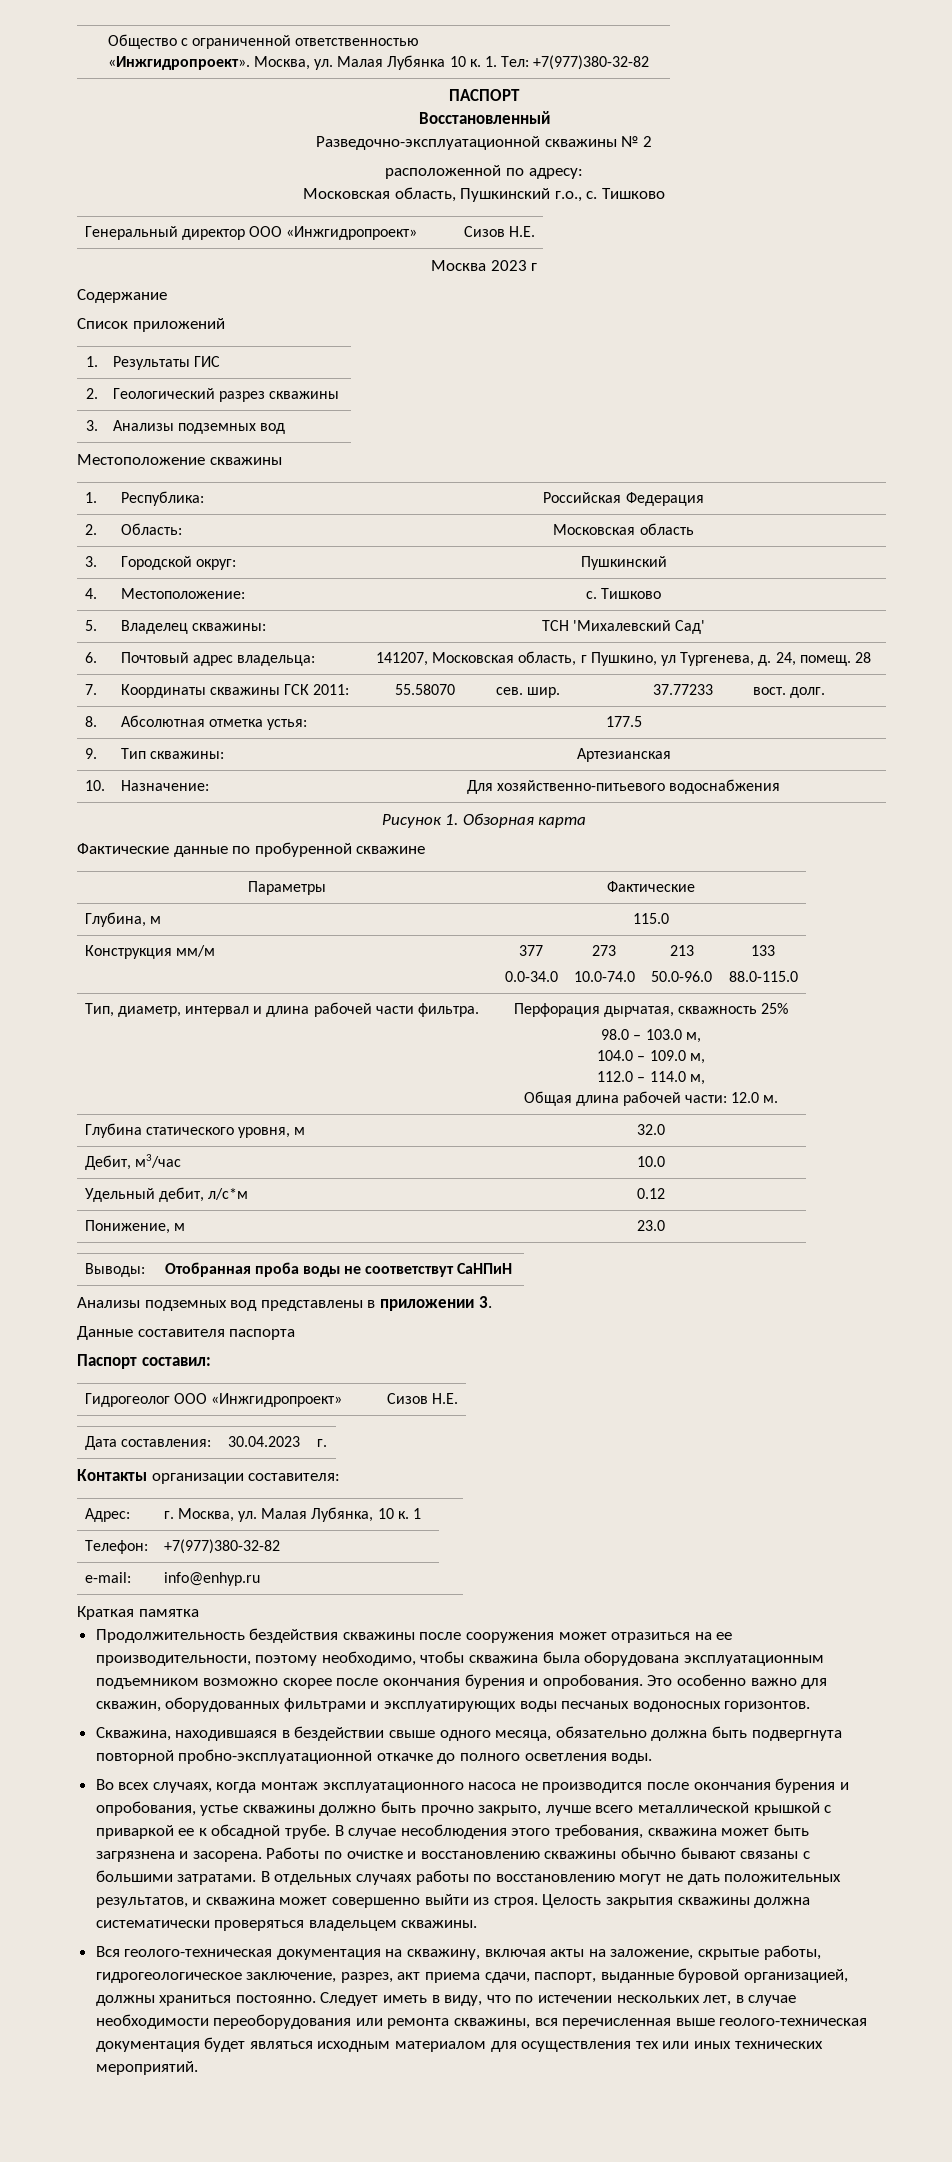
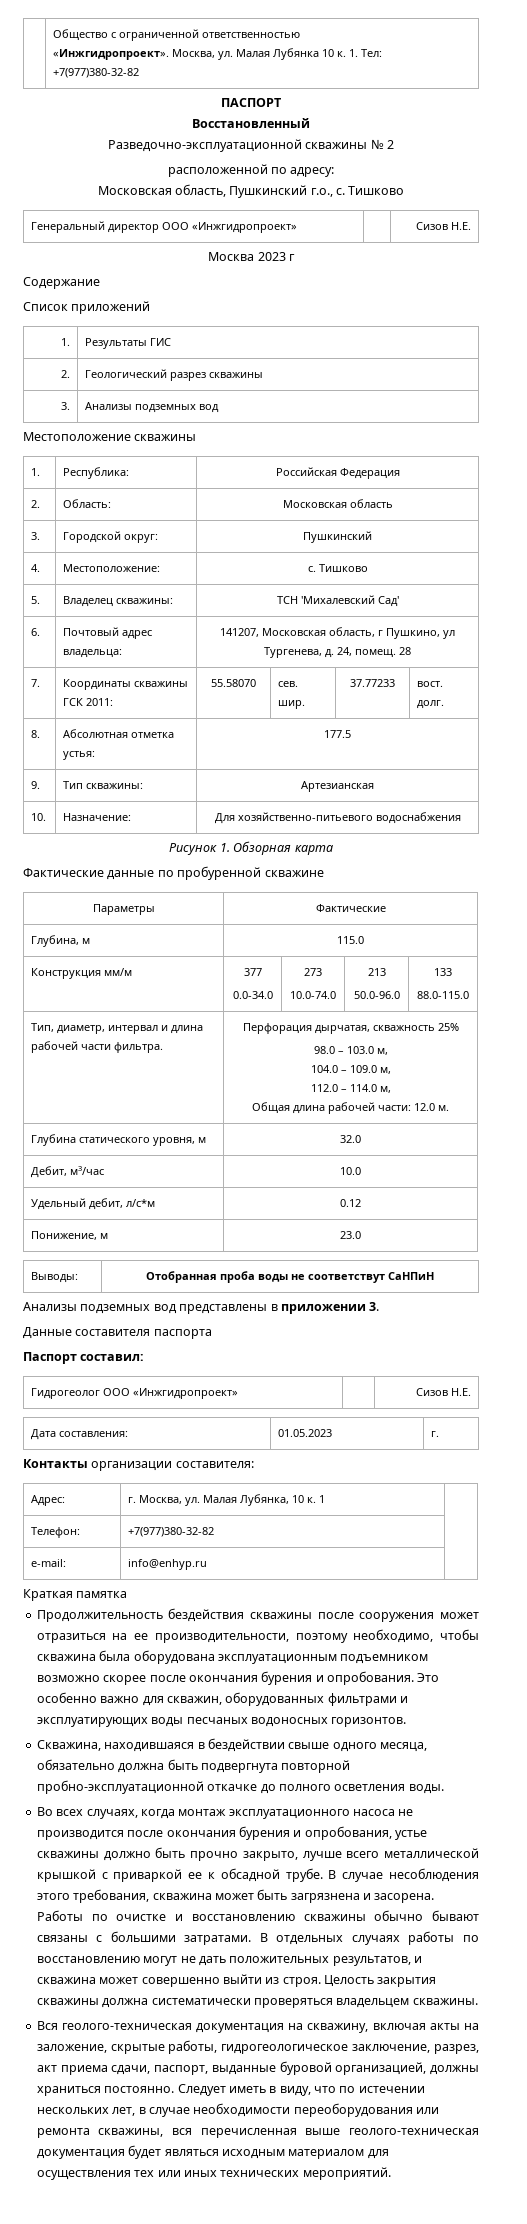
[227,1436,300,1447] 30.04.2023 -> [278,1429,333,1437] 01.05.2023

